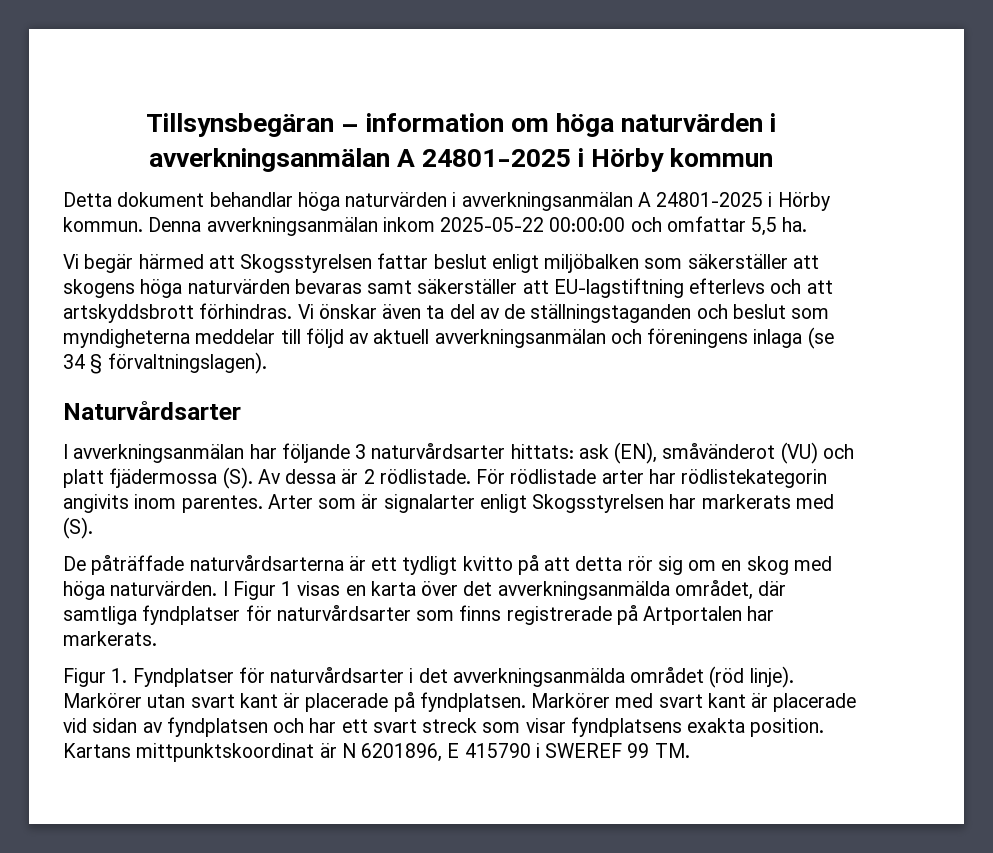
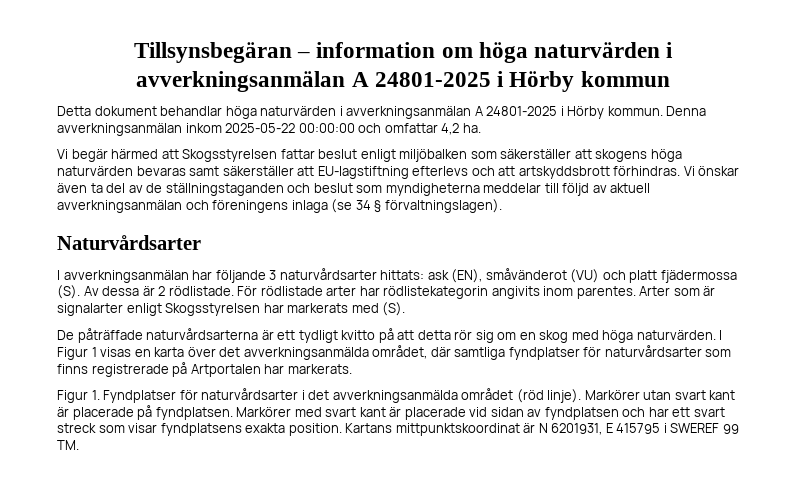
[751,217,778,236] 5,5 -> [441,123,460,135] 4,2
[361,743,531,762] 6201896, E 415790 -> [551,423,661,435] 6201931, E 415795

